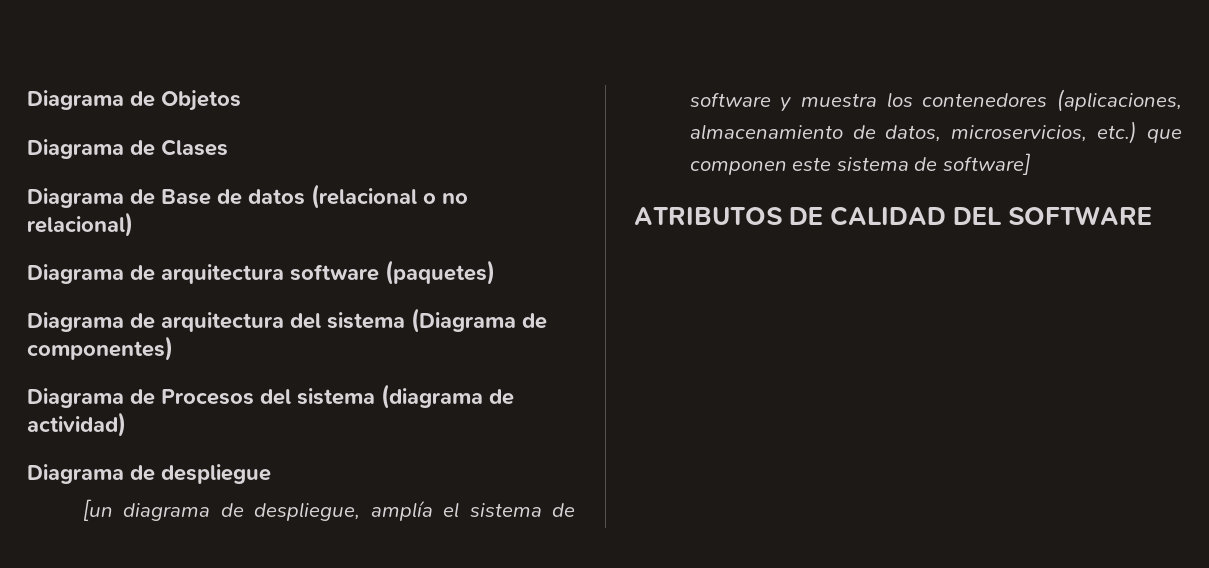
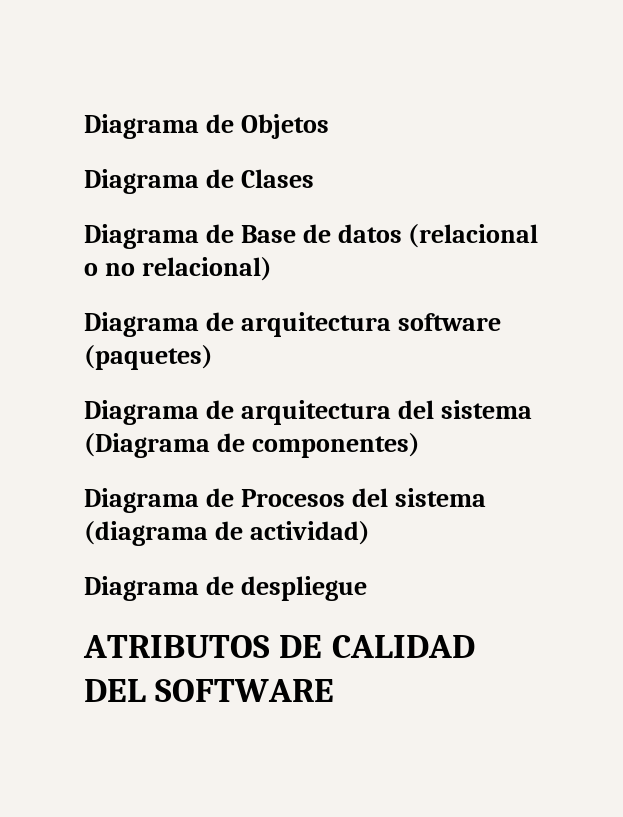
[82,499,575,521] [689,89,1182,112] [689,121,1182,144] [689,153,1031,175] // [un diagrama de despliegue, amplía el sistema de software y muestra los contenedores (aplicaciones, almacenamiento de datos, microservicios, etc.) que componen este sistema de software] -> (367, 588) none

